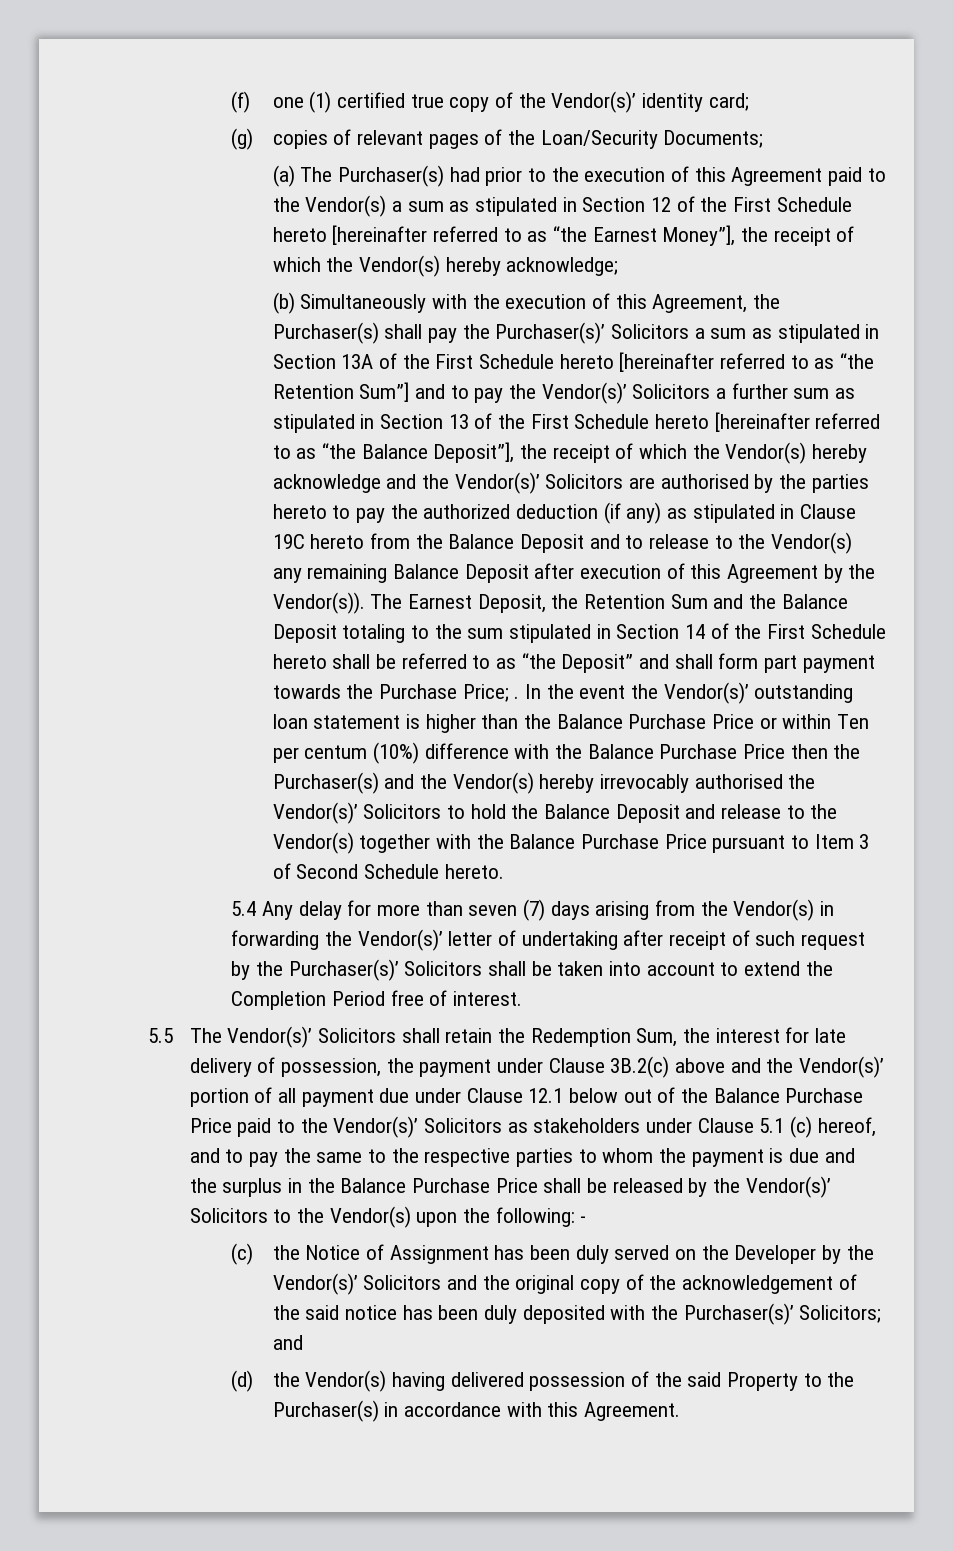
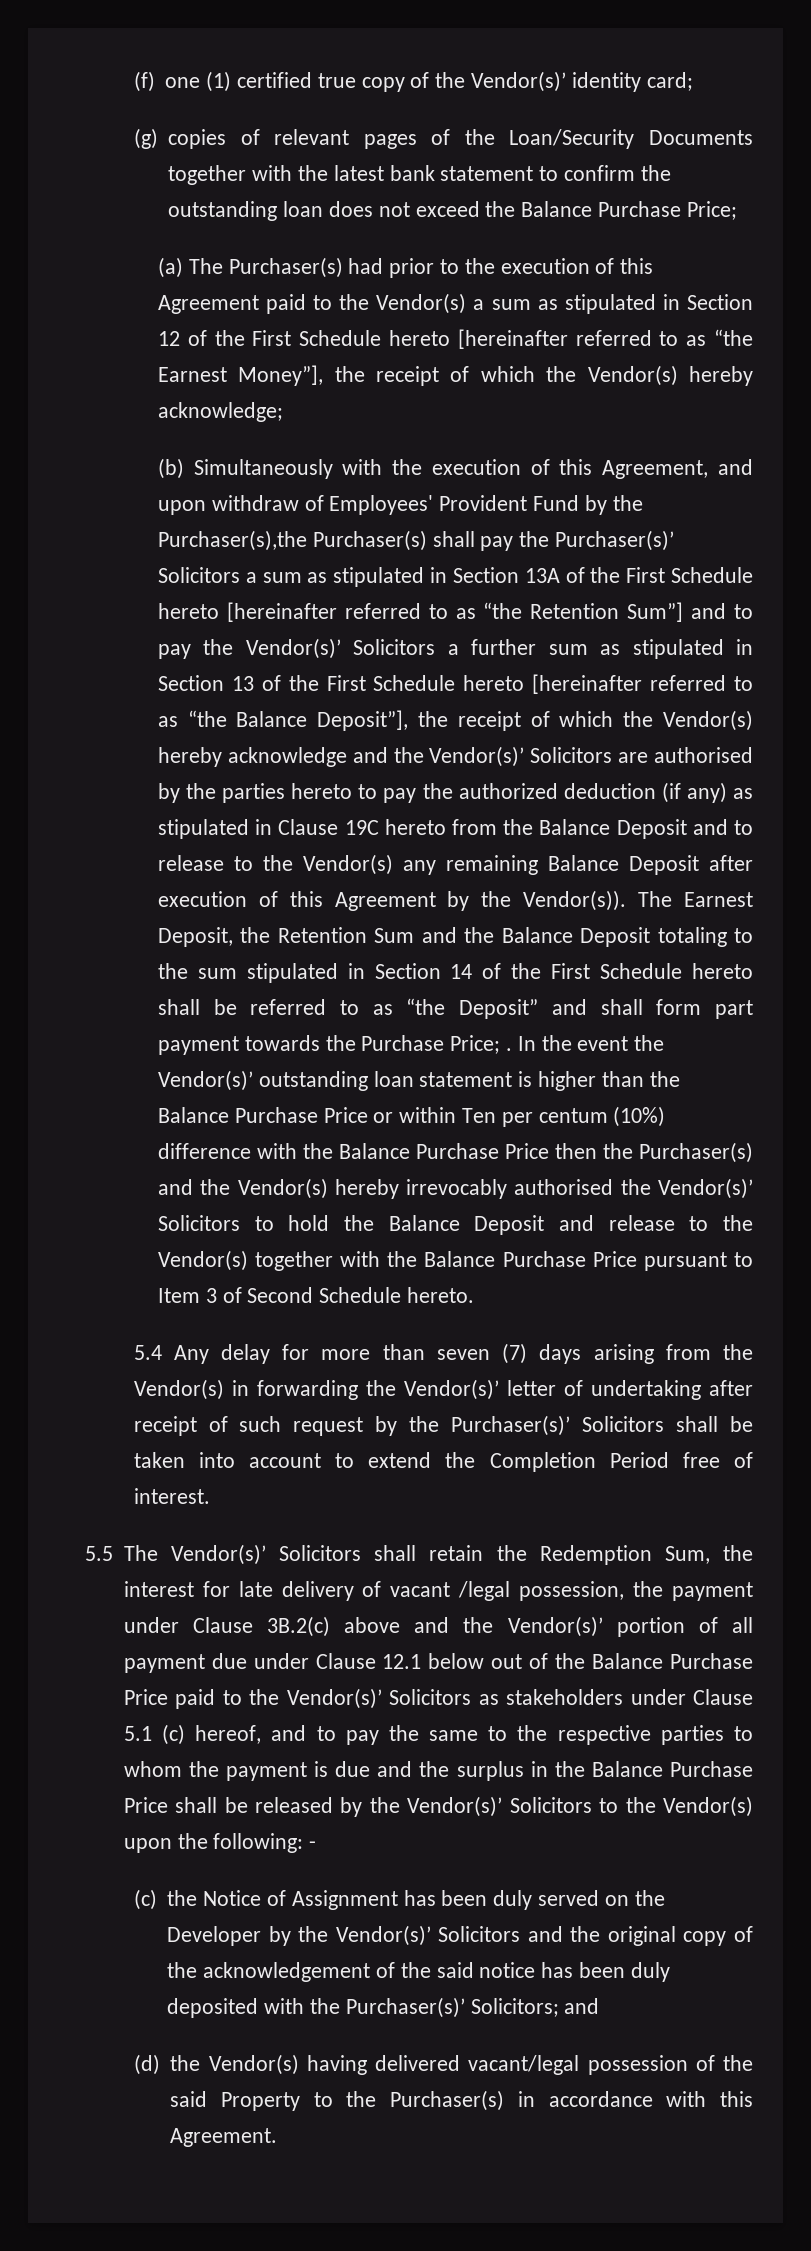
[663,130,764,148] Documents; -> [649,130,754,145] [168,165,671,185] [168,201,737,221] Documents together with the latest bank statement to confirm the outstanding loan does not exceed the Balance Purchase Price;
[753,294,781,309] the -> [718,459,753,475] [157,495,643,515] [157,530,307,551] and upon withdraw of Employees' Provident Fund by the Purchaser(s),the
(276, 1065) none -> [390,1581,511,1601] vacant /legal
(524, 1379) none -> [468,2055,580,2075] vacant/legal

